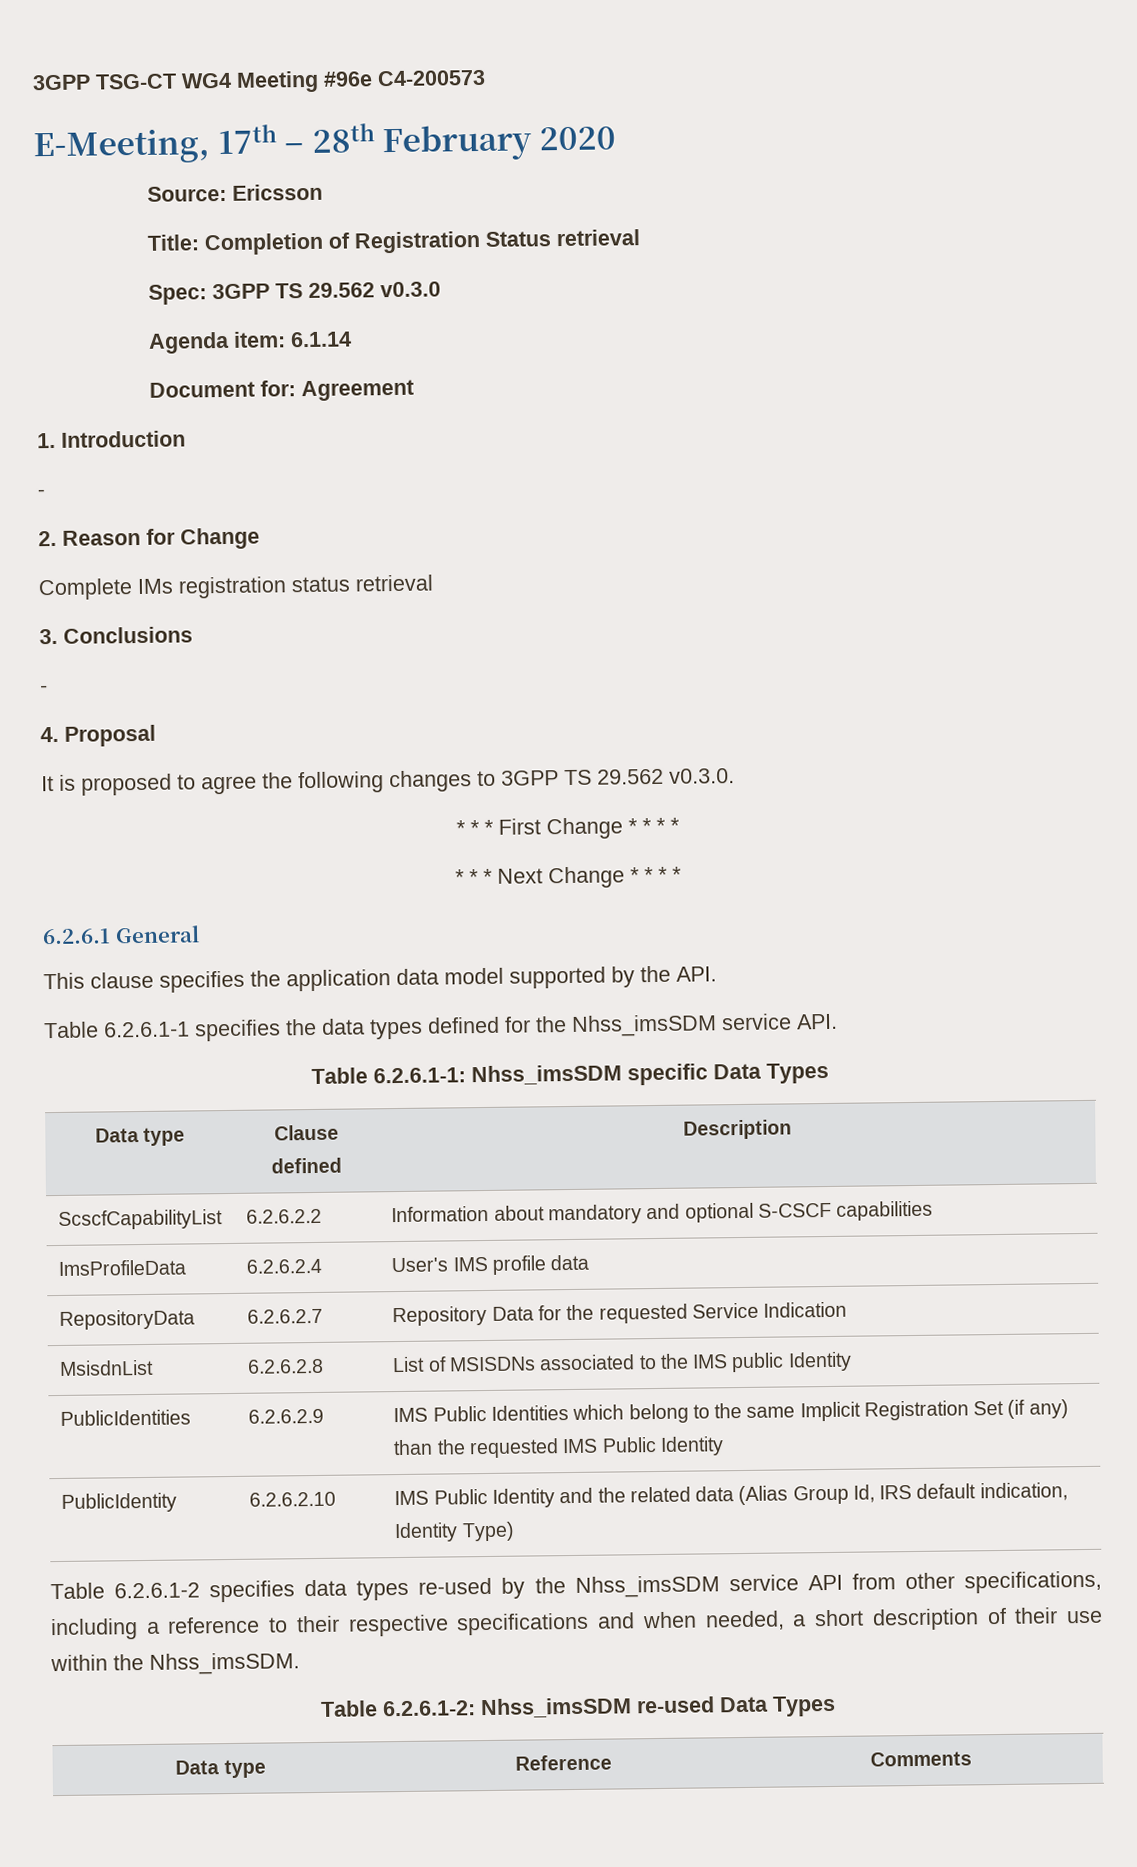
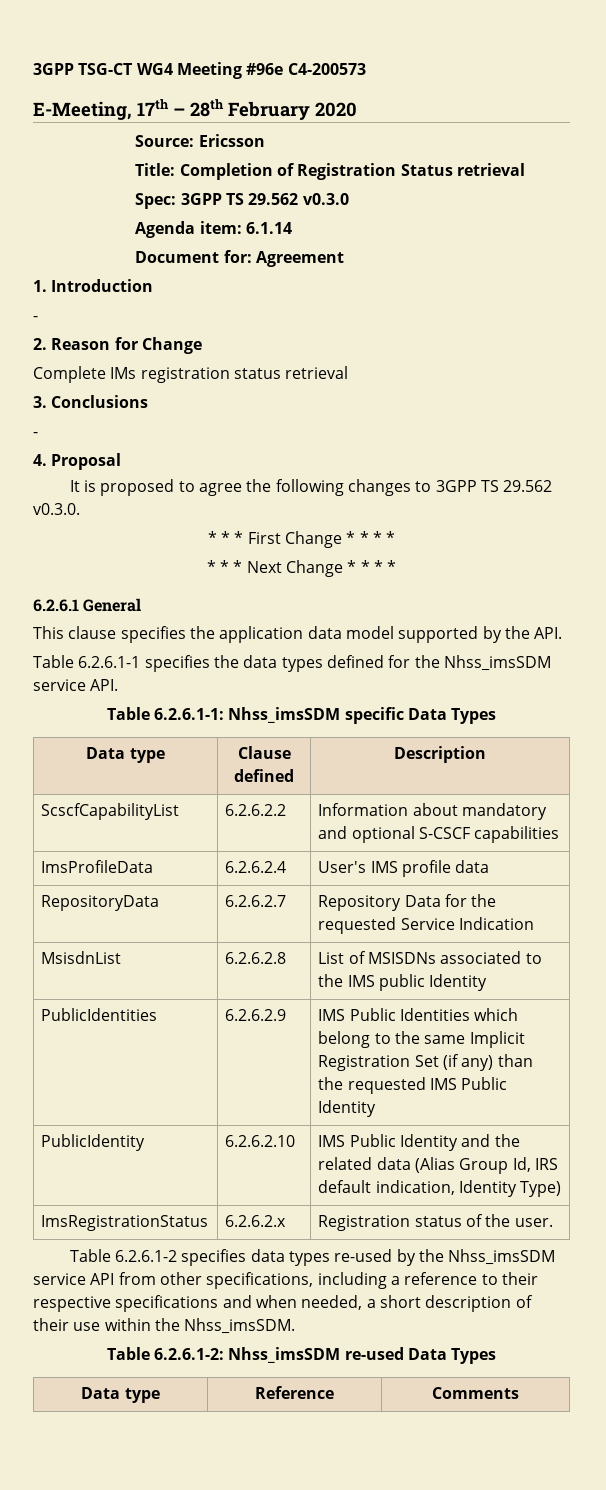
(515, 1531) none -> [41,1215,209,1231] [225,1215,287,1227] [318,1214,553,1231] // ImsRegistrationStatus | 6.2.6.2.x | Registration status of the user.

